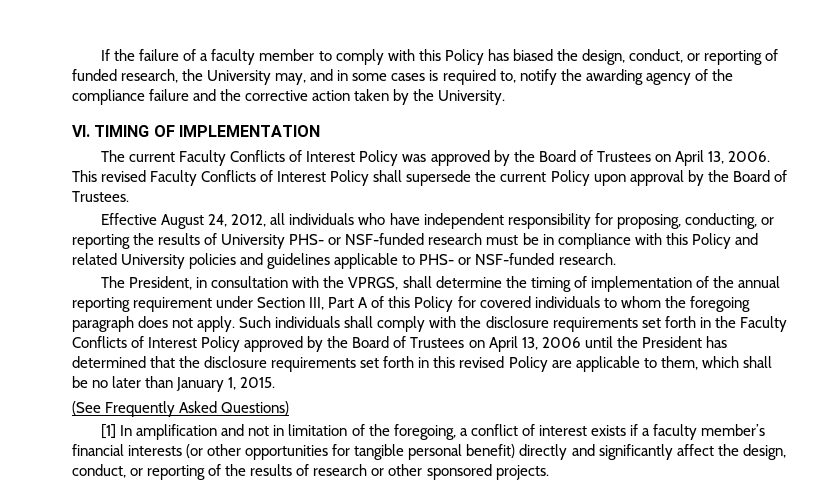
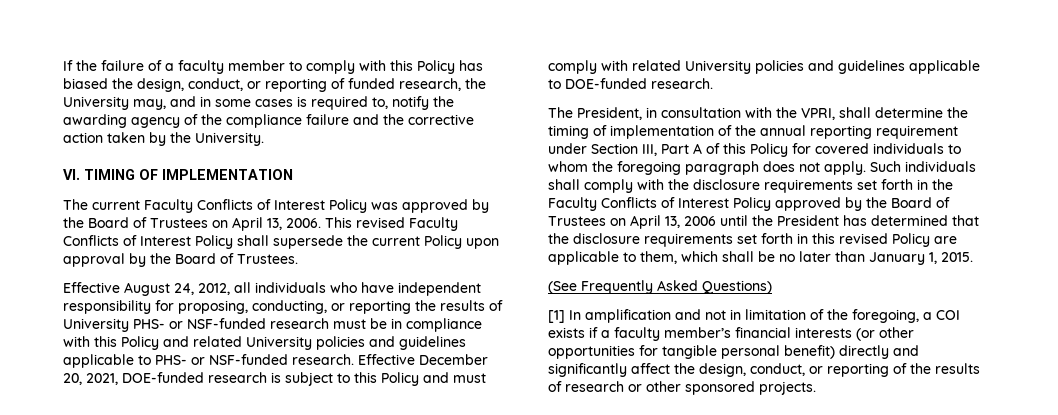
(616, 259) none -> [358,354,488,365] [63,372,486,386] [548,60,980,74] [548,78,713,89] Effective December 20, 2021, DOE-funded research is subject to this Policy and must comply with related University policies and guidelines applicable to DOE-funded research.
[348,277,399,290] VPRGS, -> [801,108,835,120] VPRI,
[470,424,587,436] conflict of interest -> [936,310,960,320] COI

